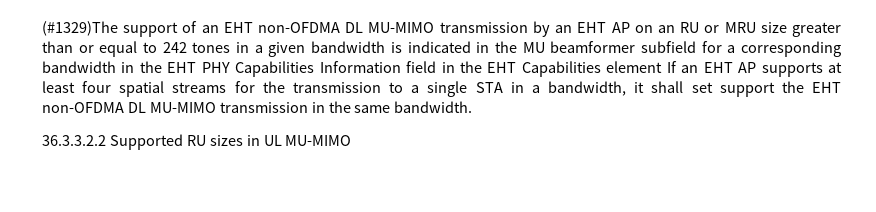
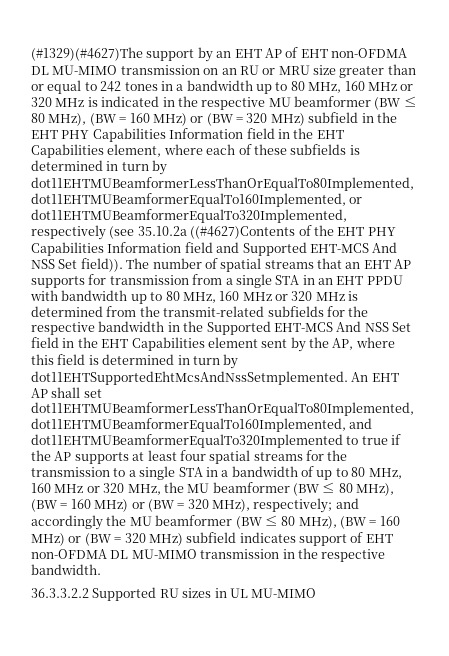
[42,21,630,37] (#1329)The support of an EHT non-OFDMA DL MU-MIMO transmission by an EHT AP -> [31,47,407,62] [31,65,200,75] (#1329)(#4627)The support by an EHT AP of EHT non-OFDMA DL MU-MIMO transmission
[268,41,386,57] given bandwidth -> [186,80,414,94] [31,97,85,107] bandwidth up to 80 MHz, 160 MHz or 320 MHz
[522,41,842,57] [42,61,116,73] MU beamformer subfield for a corresponding bandwidth -> [201,96,417,110] [31,112,359,126] respective MU beamformer (BW ≤ 80 MHz), (BW = 160 MHz) or (BW = 320 MHz) subfield
[606,61,733,73] element If an EHT -> [107,144,360,157] [31,160,168,175] [31,177,414,191] [31,193,363,207] [31,209,347,223] [31,225,396,240] [31,242,398,256] [31,258,412,272] [31,274,403,288] [30,290,359,304] [31,306,369,317] [31,321,411,335] [31,337,395,352] [31,354,239,369] [31,371,399,385] [31,387,102,398] [31,402,414,416] [31,418,373,432] [31,434,402,448] [31,450,51,461] element, where each of these subfields is determined in turn by dot11EHTMUBeamformerLessThanOrEqualTo80Implemented, dot11EHTMUBeamformerEqualTo160Implemented, or dot11EHTMUBeamformerEqualTo320Implemented, respectively (see 35.10.2a ((#4627)Contents of the EHT PHY Capabilities Information field and Supported EHT-MCS And NSS Set field)). The number of spatial streams that an EHT AP supports for transmission from a single STA in an EHT PPDU with bandwidth up to 80 MHz, 160 MHz or 320 MHz is determined from the transmit-related subfields for the respective bandwidth in the Supported EHT-MCS And NSS Set field in the EHT Capabilities element sent by the AP, where this field is determined in turn by dot11EHTSupportedEhtMcsAndNssSetmplemented. An EHT AP shall set dot11EHTMUBeamformerLessThanOrEqualTo80Implemented, dot11EHTMUBeamformerEqualTo160Implemented, and dot11EHTMUBeamformerEqualTo320Implemented to true if the
[548,81,804,97] bandwidth, it shall set support the -> [231,466,402,480] [31,482,395,496] [31,498,359,513] [31,515,400,530] [31,532,364,546] bandwidth of up to 80 MHz, 160 MHz or 320 MHz, the MU beamformer (BW ≤ 80 MHz), (BW = 160 MHz) or (BW = 320 MHz), respectively; and accordingly the MU beamformer (BW ≤ 80 MHz), (BW = 160 MHz) or (BW = 320 MHz) subfield indicates support of
[354,105,391,113] same -> [321,549,386,562] respective

